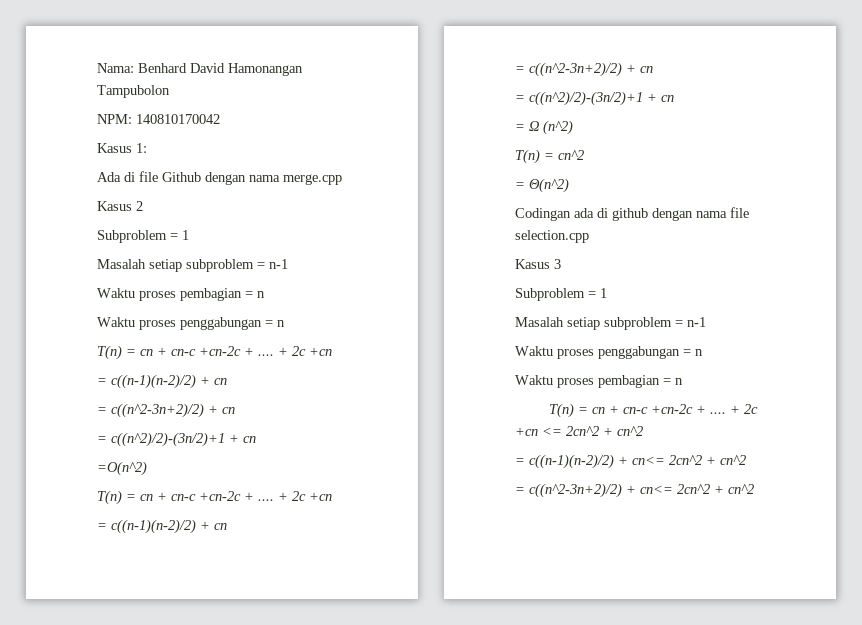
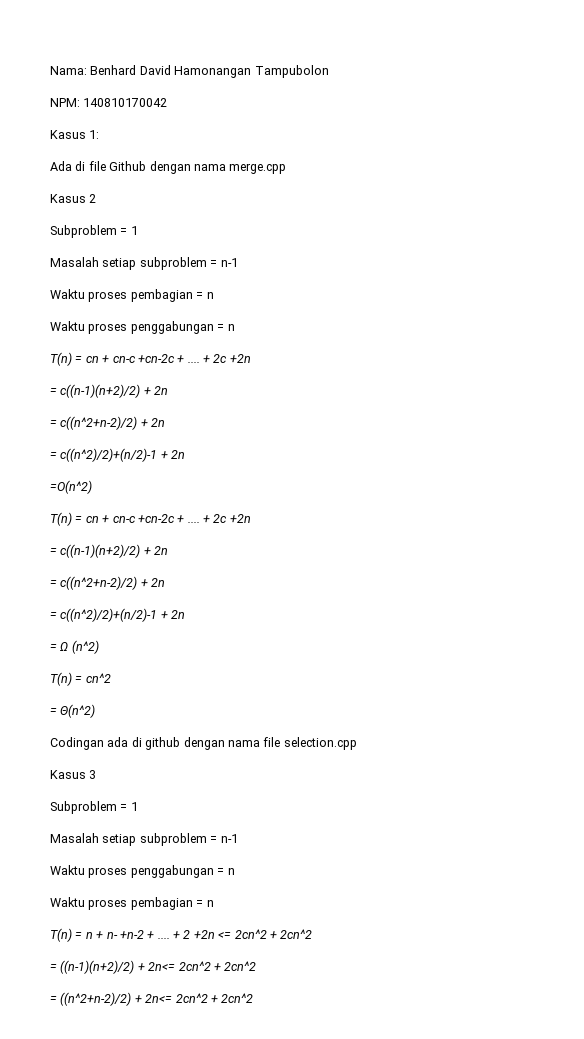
[309,347,332,356] [97,374,227,389] [97,403,235,418] [97,432,256,447] +cn // = c((n-1)(n-2)/2) + cn // = c((n^2-3n+2)/2) + cn // = c((n^2)/2)-(3n/2)+1 + cn -> [229,354,251,363] [50,384,169,398] [50,416,166,430] [50,448,186,462] +2n // = c((n-1)(n+2)/2) + 2n // = c((n^2+n-2)/2) + 2n // = c((n^2)/2)+(n/2)-1 + 2n
[309,492,332,501] [97,519,227,534] [515,62,653,77] [515,91,674,106] +cn // = c((n-1)(n-2)/2) + cn // = c((n^2-3n+2)/2) + cn // = c((n^2)/2)-(3n/2)+1 + cn -> [229,514,251,523] [50,544,169,558] [50,576,166,590] [50,608,186,622] +2n // = c((n-1)(n+2)/2) + 2n // = c((n^2+n-2)/2) + 2n // = c((n^2)/2)+(n/2)-1 + 2n
[592,404,759,414] [515,427,538,436] cn + cn-c +cn-2c + .... + 2c +cn -> [85,930,215,939] n + n- +n-2 + .... + 2 +2n
[617,426,643,436] [515,454,746,469] [515,483,754,498] cn^2 // = c((n-1)(n-2)/2) + cn<= 2cn^2 + cn^2 // = c((n^2-3n+2)/2) + cn<= 2cn^2 + cn^2 -> [280,929,313,939] [50,960,257,974] [50,992,254,1006] 2cn^2 // = ((n-1)(n+2)/2) + 2n<= 2cn^2 + 2cn^2 // = ((n^2+n-2)/2) + 2n<= 2cn^2 + 2cn^2

